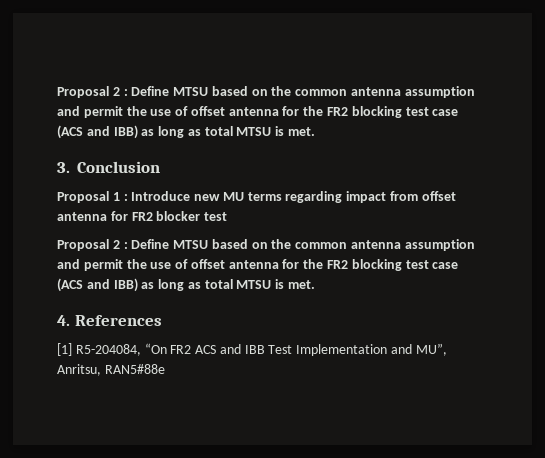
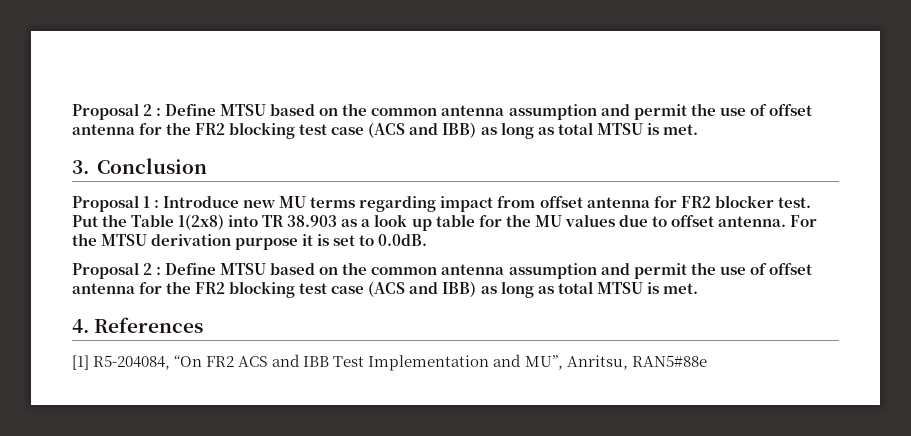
[204,212,228,221] test -> [777,197,811,208] [72,214,817,231] [72,233,428,250] test. Put the Table 1(2x8) into TR 38.903 as a look up table for the MU values due to offset antenna. For the MTSU derivation purpose it is set to 0.0dB.

